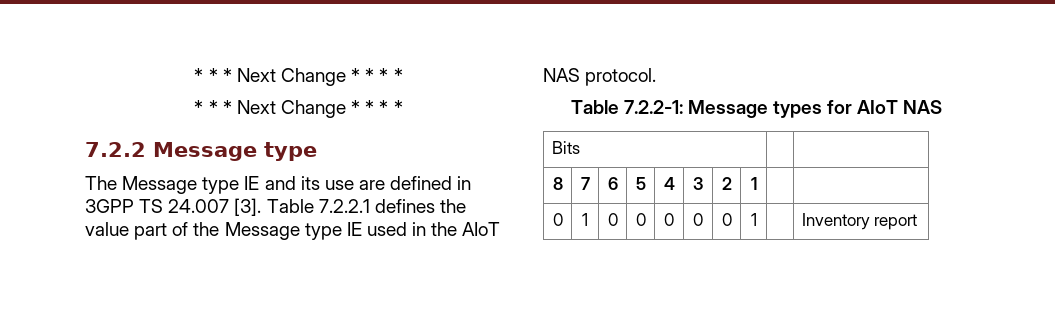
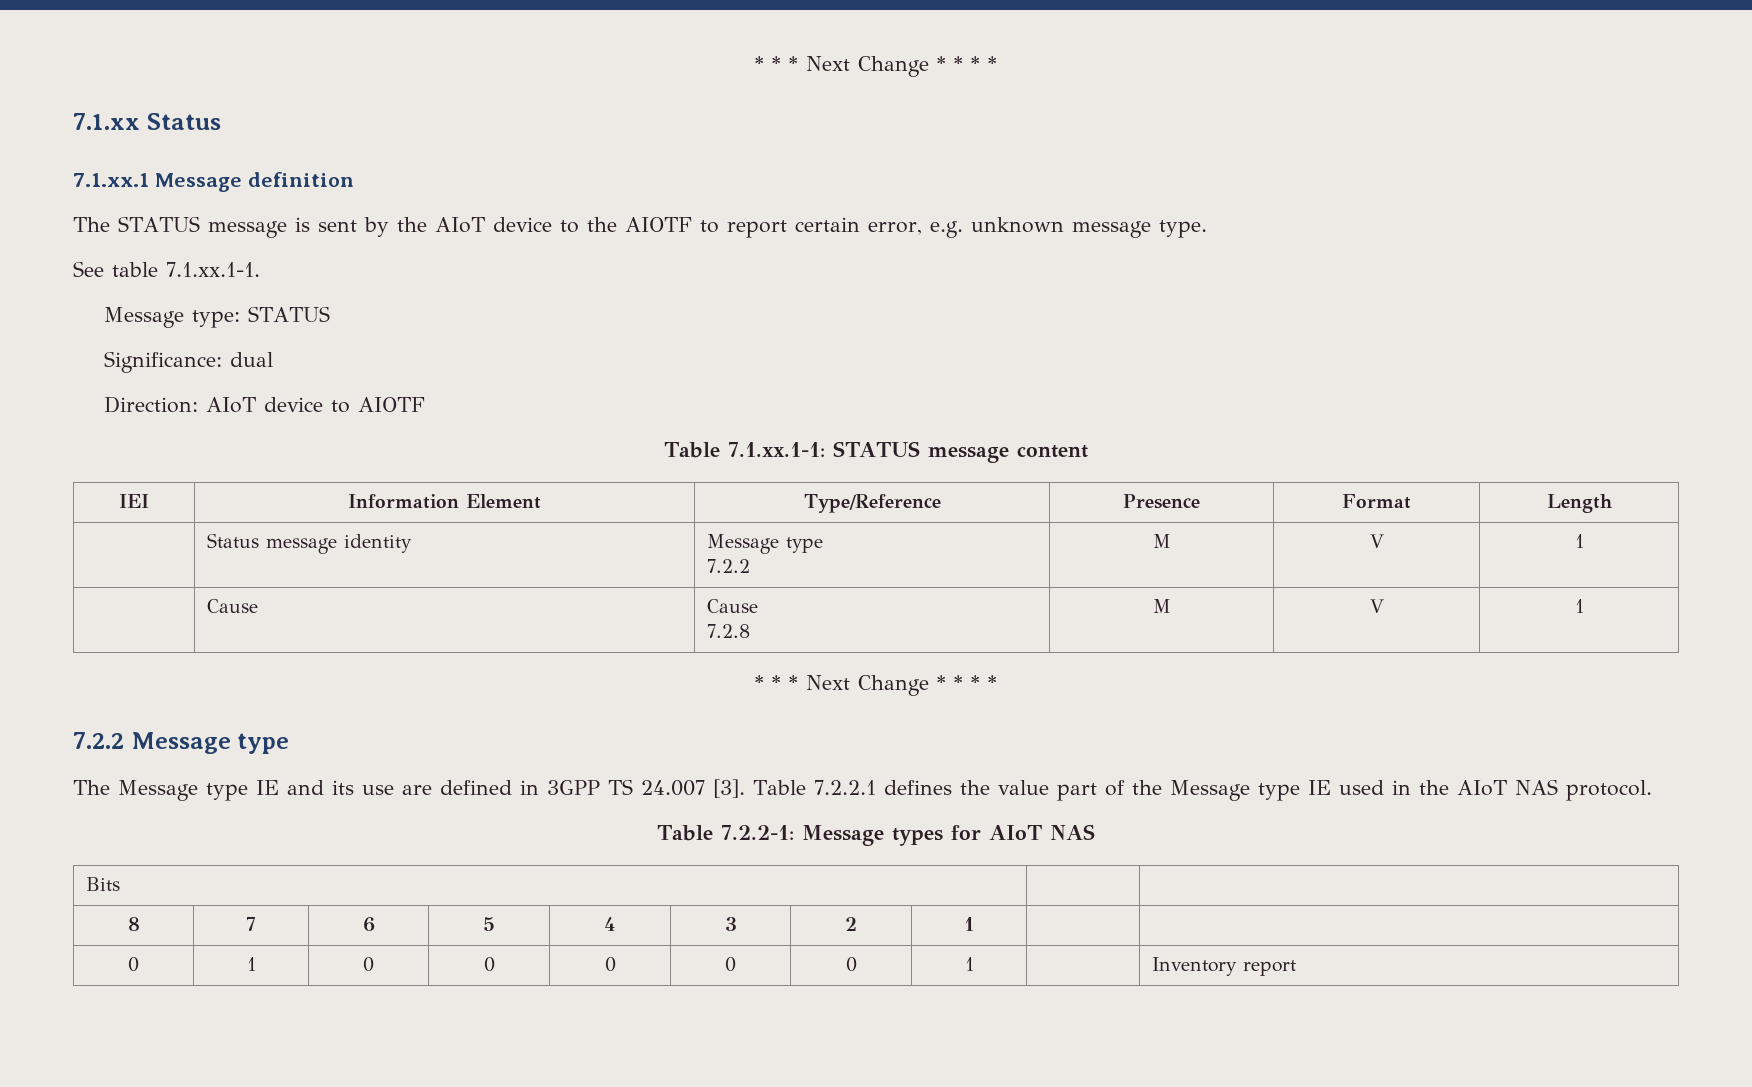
[194,68,403,86] * * * Next Change * * * * -> [755,56,997,77] [73,113,221,130] [73,172,354,192] [73,216,1207,238] [73,261,260,277] [104,306,331,328] [104,351,274,373] [104,396,426,413] [663,441,1089,463] [119,494,149,508] [348,494,541,509] [803,494,941,513] [1123,494,1200,509] [1342,494,1411,509] [1546,494,1612,513] [206,533,412,554] [706,534,823,554] [706,559,750,573] [1152,534,1171,548] [1369,534,1384,548] [1574,534,1584,548] [206,599,258,613] [706,599,758,613] [706,624,750,638] [1152,599,1171,613] [1369,599,1384,613] [1574,599,1584,613] * * * Next Change * * * * // 7.1.xx Status // 7.1.xx.1 Message definition // The STATUS message is sent by the AIoT device to the AIOTF to report certain error, e.g. unknown message type. // See table 7.1.xx.1-1. // Message type: STATUS // Significance: dual // Direction: AIoT device to AIOTF // Table 7.1.xx.1-1: STATUS message content // IEI | Information Element | Type/Reference | Presence | Format | Length // | Status message identity | Message type // 7.2.2 | M | V | 1 // | Cause | Cause // 7.2.8 | M | V | 1

